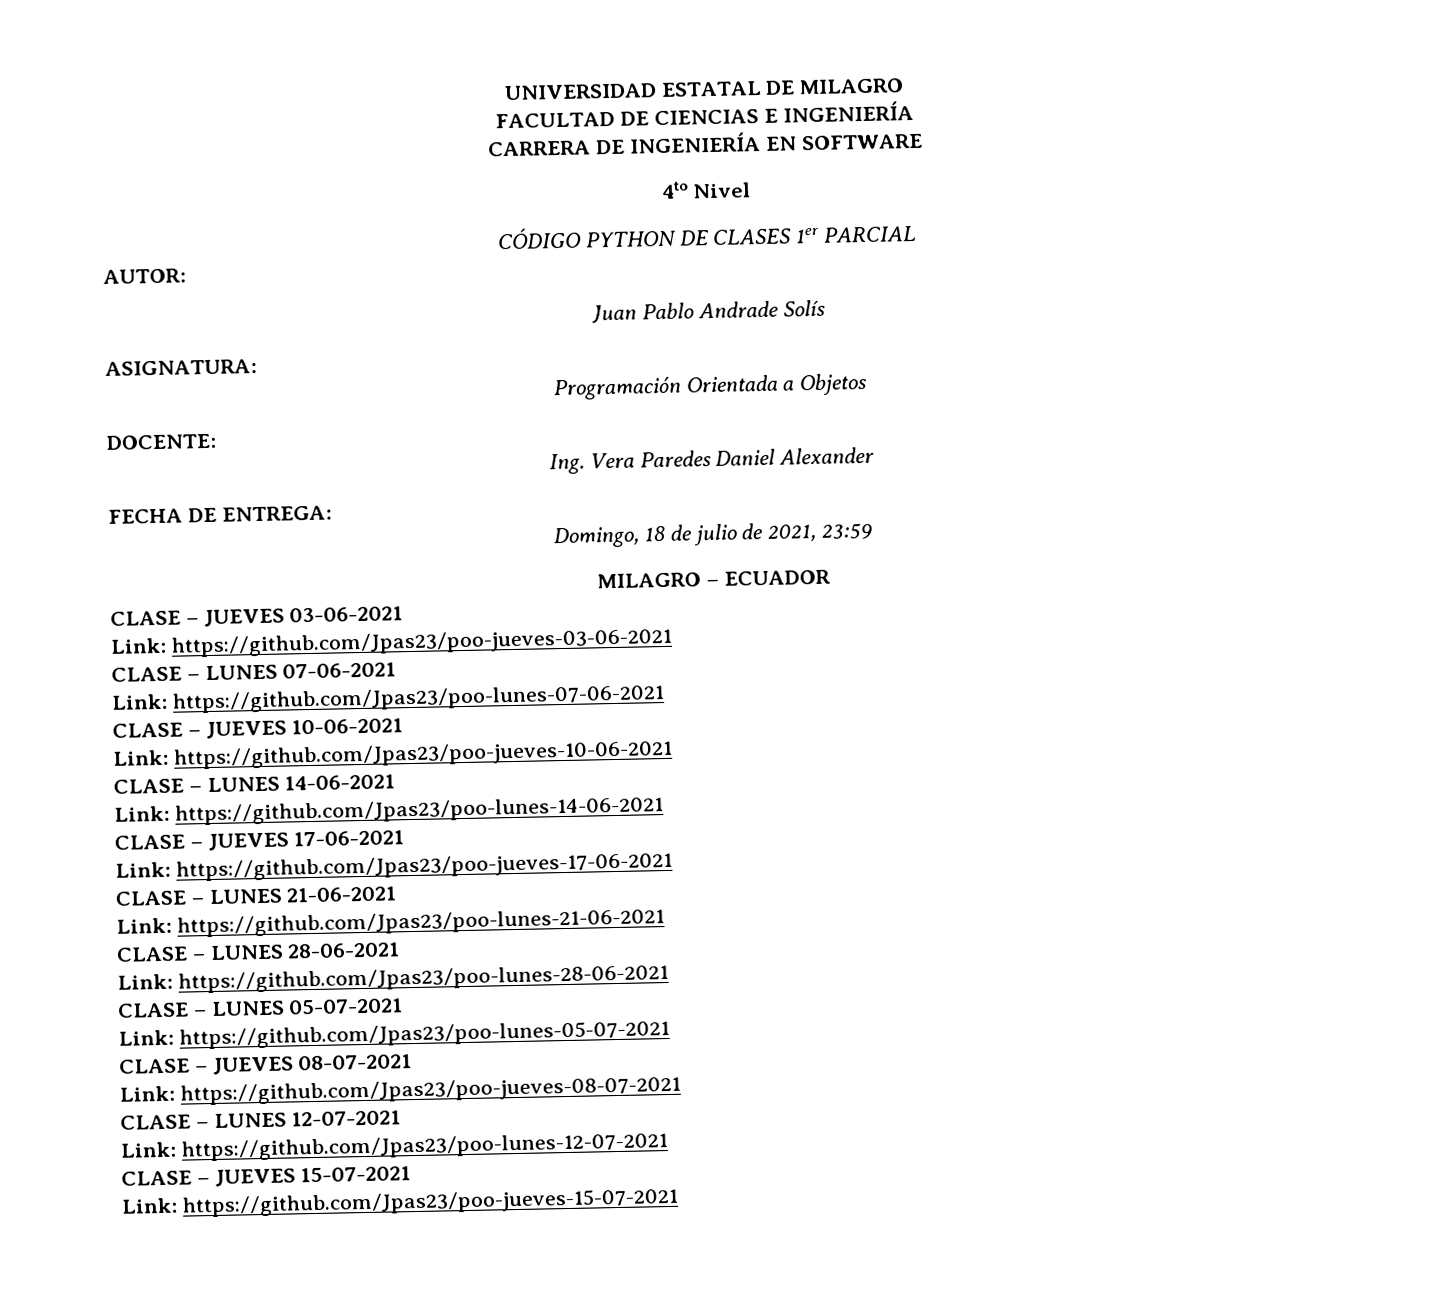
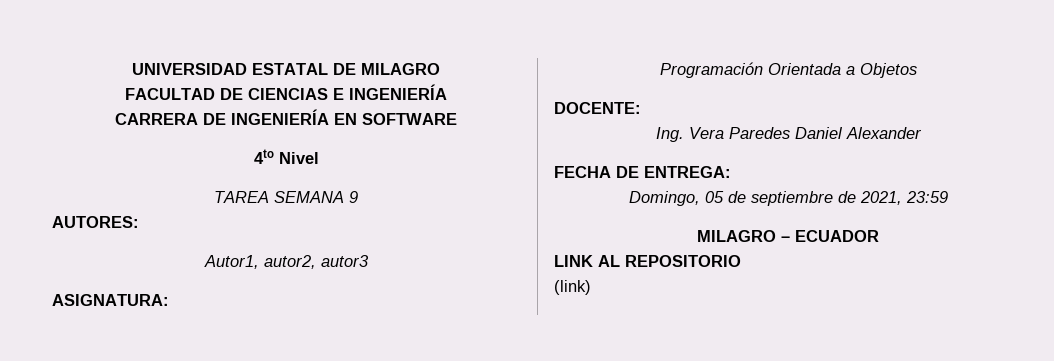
[496,225,918,250] [103,268,186,284] [591,299,826,324] CÓDIGO PYTHON DE CLASES 1er PARCIAL // AUTOR: // Juan Pablo Andrade Solís -> [214,191,358,203] [52,216,139,228] [203,255,369,269] TAREA SEMANA 9 // AUTORES: // Autor1, autor2, autor3
[643,523,738,546] 18 de julio -> [704,191,833,206] 05 de septiembre
[110,606,404,628] [110,627,673,658] [111,662,397,682] [111,684,665,714] [112,718,404,740] [112,739,673,770] [113,774,396,794] [114,796,664,826] [114,830,405,852] [115,851,673,882] [115,886,397,906] [116,908,665,938] [116,942,401,962] [117,963,669,994] [117,998,404,1018] [118,1019,670,1050] [119,1054,413,1075] [119,1075,681,1106] [120,1110,402,1130] [120,1132,668,1162] [121,1166,412,1187] [121,1187,679,1218] CLASE – JUEVES 03-06-2021 // Link: https://github.com/Jpas23/poo-jueves-03-06-2021 // CLASE – LUNES 07-06-2021 // Link: https://github.com/Jpas23/poo-lunes-07-06-2021 // CLASE – JUEVES 10-06-2021 // Link: https://github.com/Jpas23/poo-jueves-10-06-2021 // CLASE – LUNES 14-06-2021 // Link: https://github.com/Jpas23/poo-lunes-14-06-2021 // CLASE – JUEVES 17-06-2021 // Link: https://github.com/Jpas23/poo-jueves-17-06-2021 // CLASE – LUNES 21-06-2021 // Link: https://github.com/Jpas23/poo-lunes-21-06-2021 // CLASE – LUNES 28-06-2021 // Link: https://github.com/Jpas23/poo-lunes-28-06-2021 // CLASE – LUNES 05-07-2021 // Link: https://github.com/Jpas23/poo-lunes-05-07-2021 // CLASE – JUEVES 08-07-2021 // Link: https://github.com/Jpas23/poo-jueves-08-07-2021 // CLASE – LUNES 12-07-2021 // Link: https://github.com/Jpas23/poo-lunes-12-07-2021 // CLASE – JUEVES 15-07-2021 // Link: https://github.com/Jpas23/poo-jueves-15-07-2021 -> [554,255,741,267] [554,280,591,295] LINK AL REPOSITORIO // (link)

